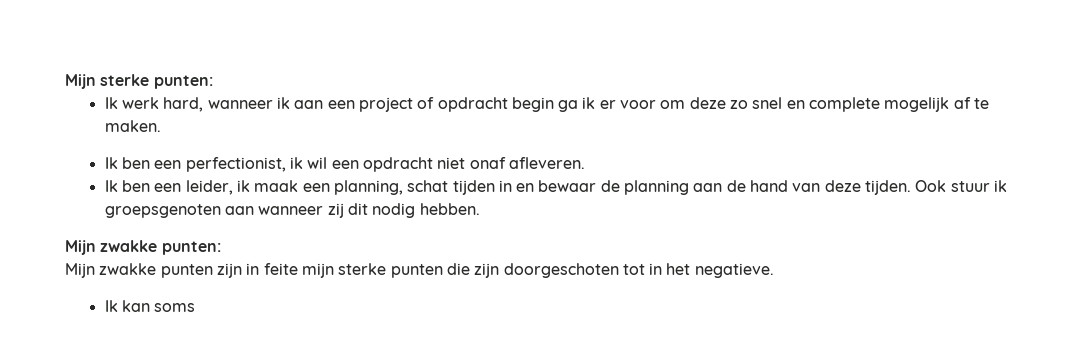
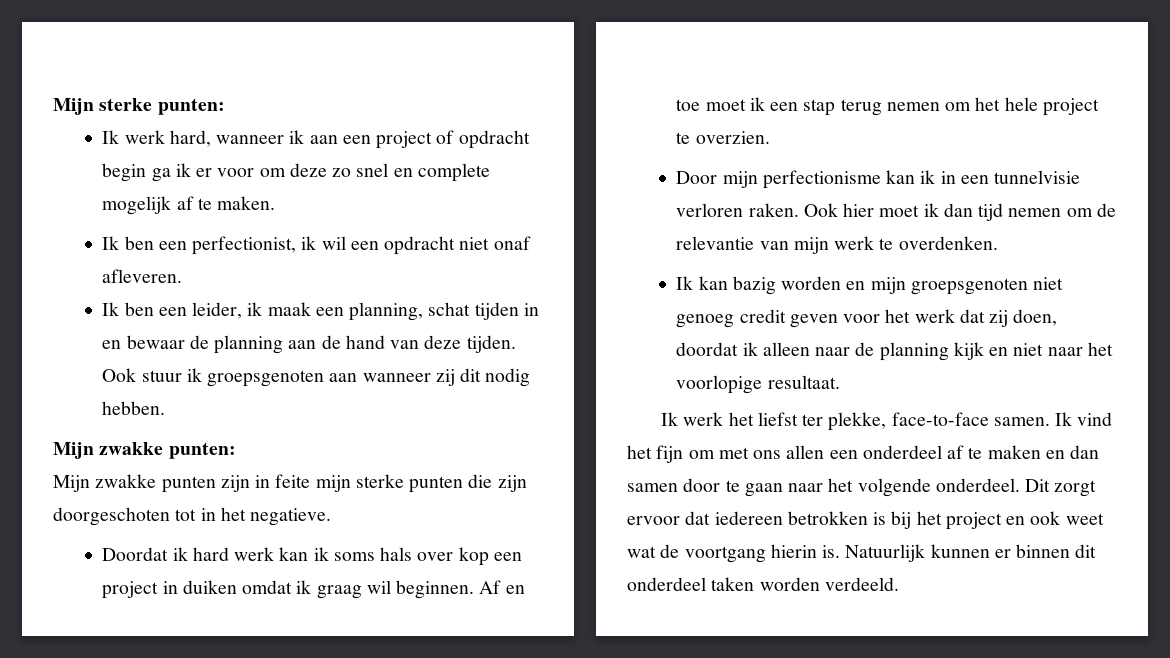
[104,300,196,312] Ik kan soms -> [102,547,522,566] [102,580,525,599] [676,97,1099,116] [676,131,770,144] [676,170,1081,189] [676,203,1116,221] [676,236,998,254] [676,276,1064,295] [676,309,1058,328] [676,342,1113,361] [676,375,840,394] [661,412,1113,431] [627,445,1100,463] [627,478,1097,497] [627,511,1104,530] [627,544,1097,563] [627,577,899,591] Doordat ik hard werk kan ik soms hals over kop een project in duiken omdat ik graag wil beginnen. Af en toe moet ik een stap terug nemen om het hele project te overzien. // Door mijn perfectionisme kan ik in een tunnelvisie verloren raken. Ook hier moet ik dan tijd nemen om de relevantie van mijn werk te overdenken. // Ik kan bazig worden en mijn groepsgenoten niet genoeg credit geven voor het werk dat zij doen, doordat ik alleen naar de planning kijk en niet naar het voorlopige resultaat. // Ik werk het liefst ter plekke, face-to-face samen. Ik vind het fijn om met ons allen een onderdeel af te maken en dan samen door te gaan naar het volgende onderdeel. Dit zorgt ervoor dat iedereen betrokken is bij het project en ook weet wat de voortgang hierin is. Natuurlijk kunnen er binnen dit onderdeel taken worden verdeeld.

